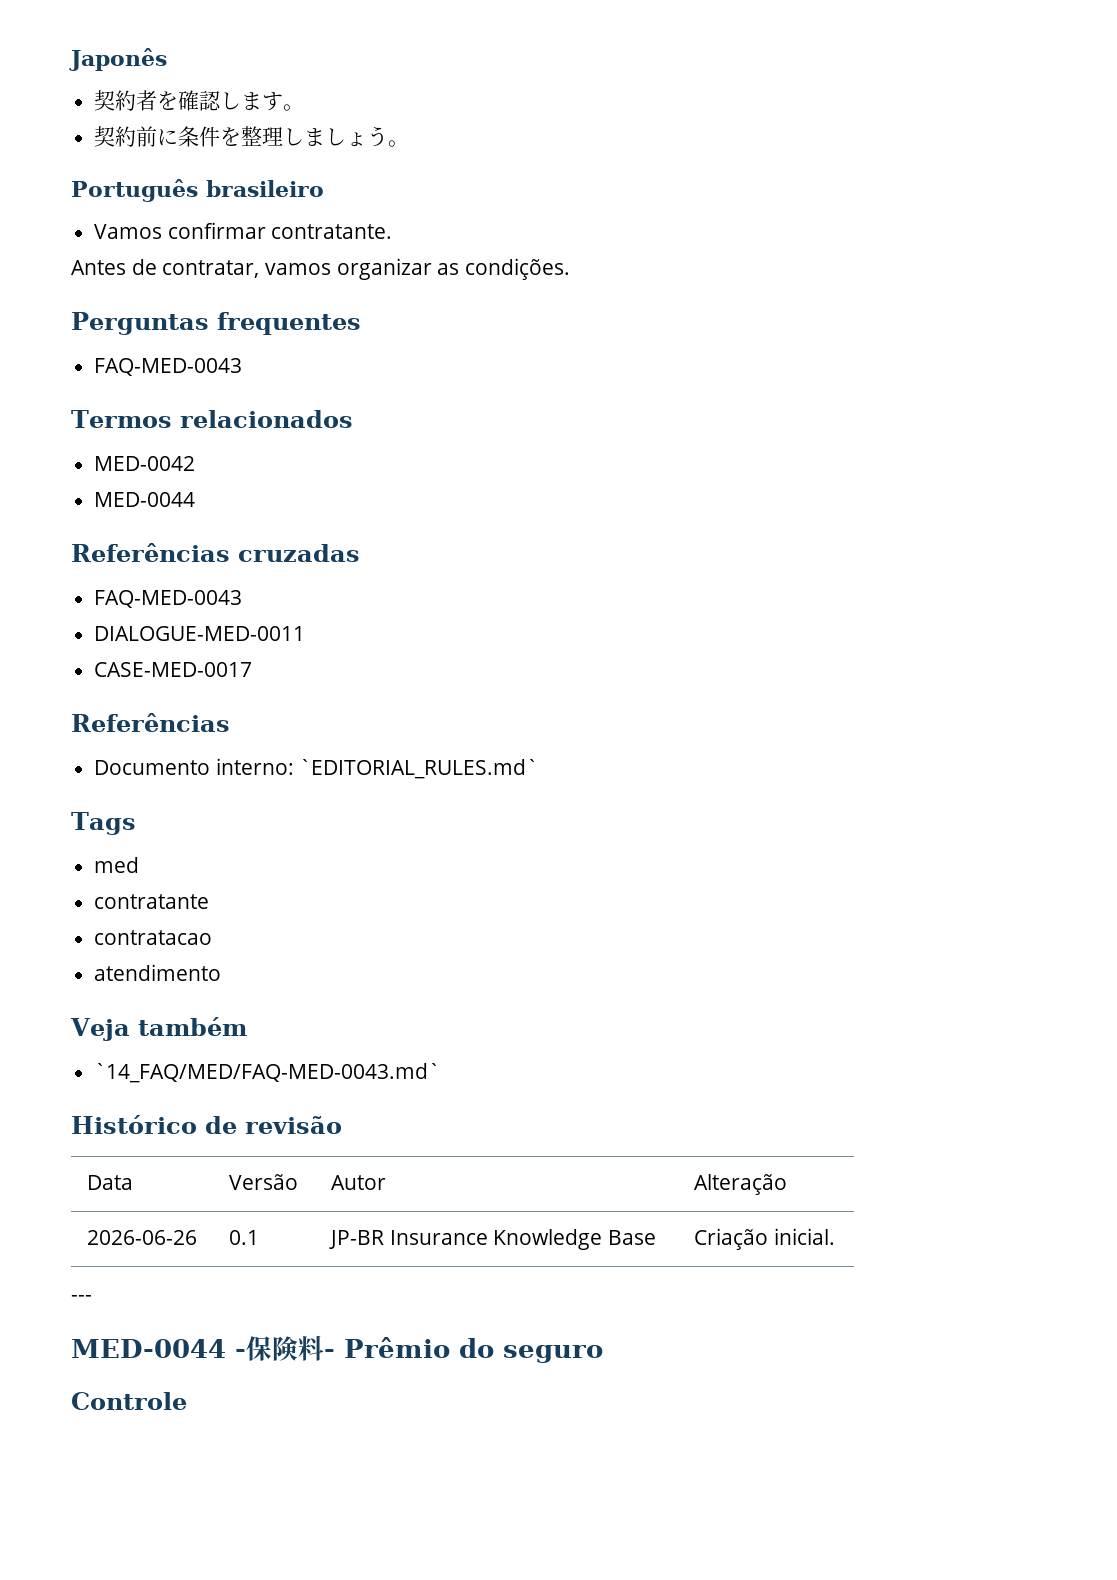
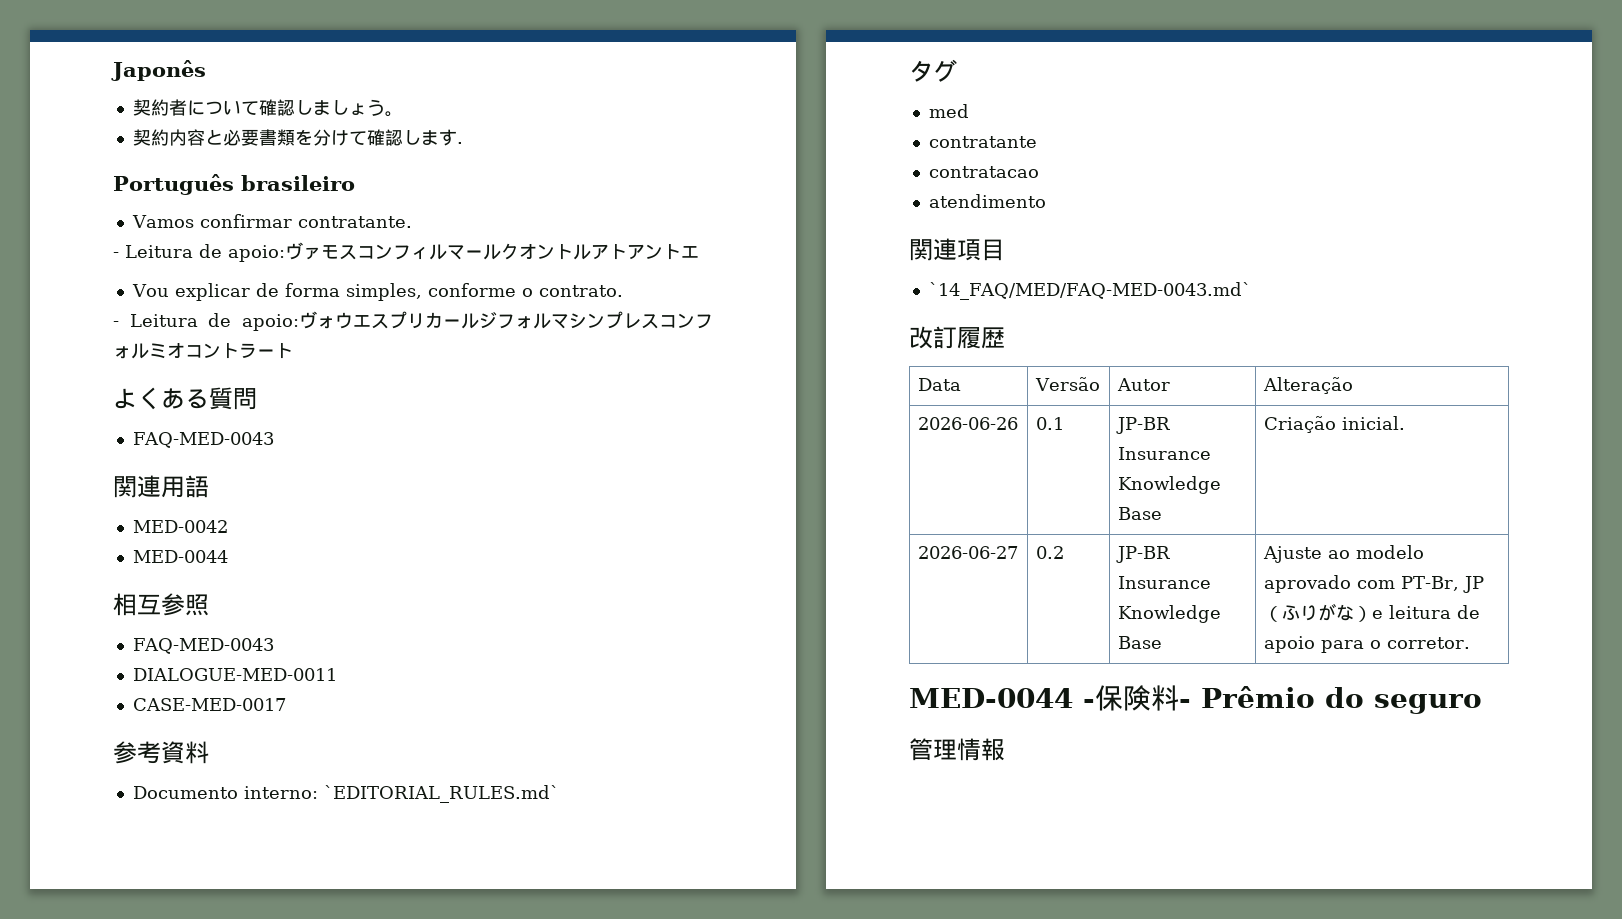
[157,90,305,111] [94,126,410,147] を確認します。 // 契約前に条件を整理しましょう。 -> [186,99,403,117] [132,129,463,146] について確認しましょう。 // 契約内容と必要書類を分けて確認します.
[71,258,571,280] [71,312,361,335] [94,358,243,376] [71,410,353,428] Antes de contratar, vamos organizar as condições. // Perguntas frequentes // FAQ-MED-0043 // Termos relacionados -> [113,242,699,262] [131,283,623,301] [113,311,713,331] [113,343,293,359] [113,387,257,410] [132,432,274,448] [113,475,209,498] - Leitura de apoio:ヴァモスコンフィルマールクオントルアトアントエ // Vou explicar de forma simples, conforme o contrato. // - Leitura de apoio:ヴォウエスプリカールジフォルマシンプレスコンフォルミオコントラート // よくある質問 // FAQ-MED-0043 // 関連用語
[71,543,360,562] Referências cruzadas -> [113,593,209,616] 相互参照
[71,713,230,732] Referências -> [113,741,209,764] 参考資料
[71,812,136,835] Tags -> [909,59,957,82] タグ
[70,1017,247,1041] Veja também -> [909,238,1005,261] 関連項目
[71,1115,342,1134] Histórico de revisão -> [909,326,1005,349] 改訂履歴
[71,1295,92,1301] // --- -> [917,546,1018,559] [1035,546,1064,559] [1115,546,1170,563] [1117,576,1211,589] [1117,605,1221,623] [1117,636,1162,649] [1262,545,1424,563] [1263,575,1484,593] [1263,603,1480,622] [1263,636,1470,653] // 2026-06-27 | 0.2 | JP-BR Insurance Knowledge Base | Ajuste ao modelo aprovado com PT-Br, JP（ふりがな）e leitura de apoio para o corretor.
[71,1392,187,1410] Controle -> [909,738,1005,761] 管理情報

